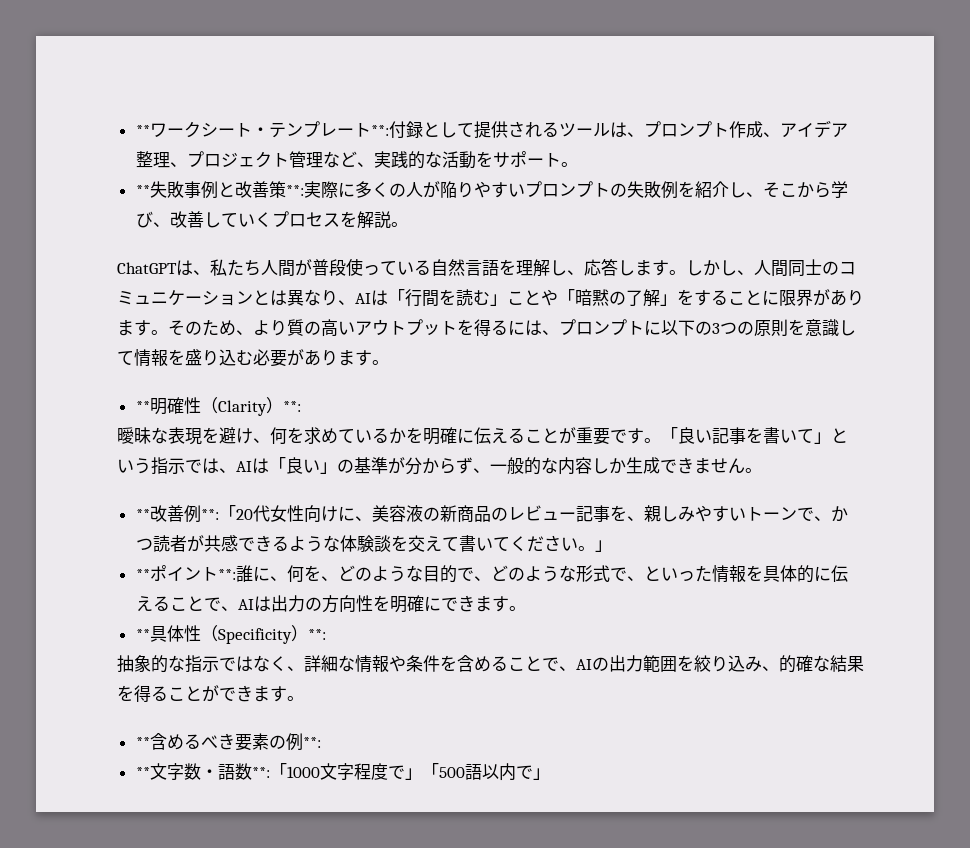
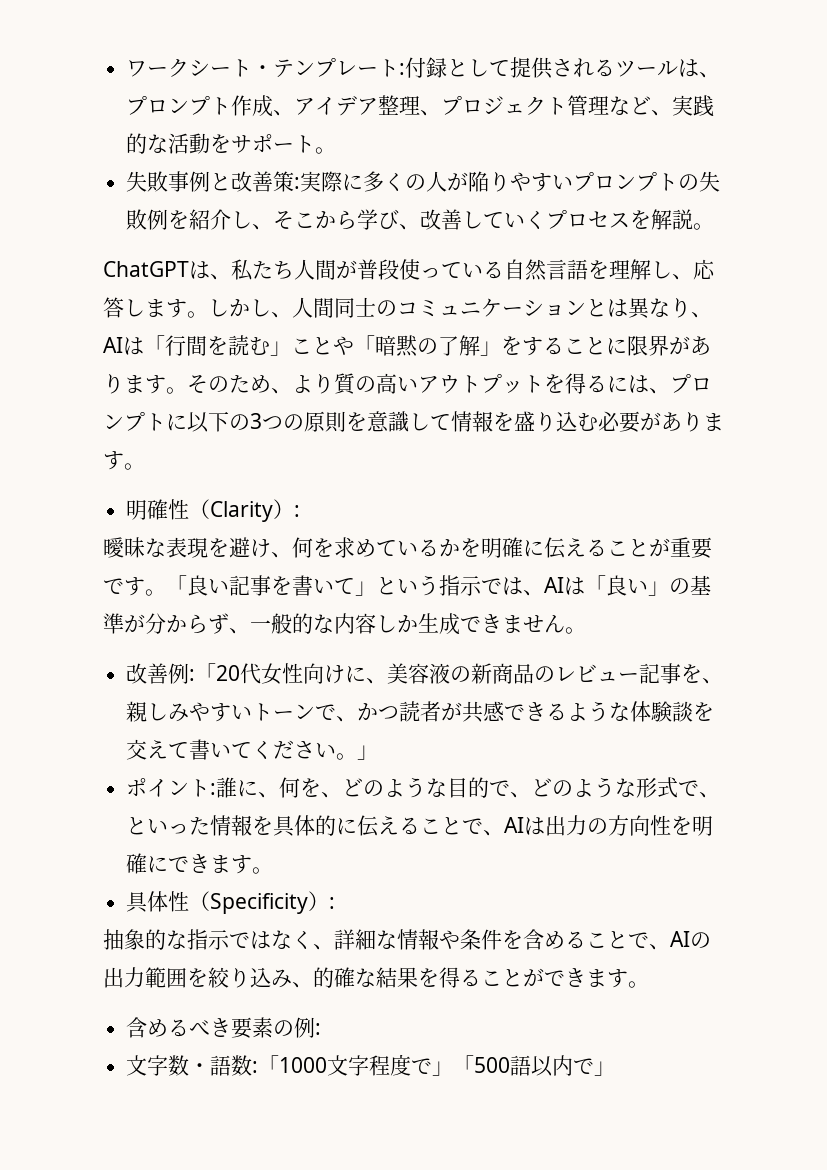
[135,125,150,136] ** -> (126, 68) none
[370,125,389,136] **: -> [399,63,406,75] :
[135,185,150,196] ** -> (337, 150) none
[285,185,304,196] **: -> [294,177,301,189] :
[135,401,150,412] ** -> (145, 466) none
[282,401,301,412] **: -> [294,505,301,517] :
[135,505,219,523] **改善例**: -> [126,663,196,684] 改善例:
[135,569,150,580] ** -> (379, 752) none
[217,569,236,580] **: -> [210,783,217,795] :
[135,629,150,640] ** -> (274, 870) none
[307,629,326,640] **: -> [329,897,336,909] :
[135,737,150,748] ** -> (649, 984) none
[302,737,321,748] [135,767,150,778] **: // ** -> [315,1023,322,1035] : //
[251,767,270,778] **: -> [252,1061,259,1073] :

